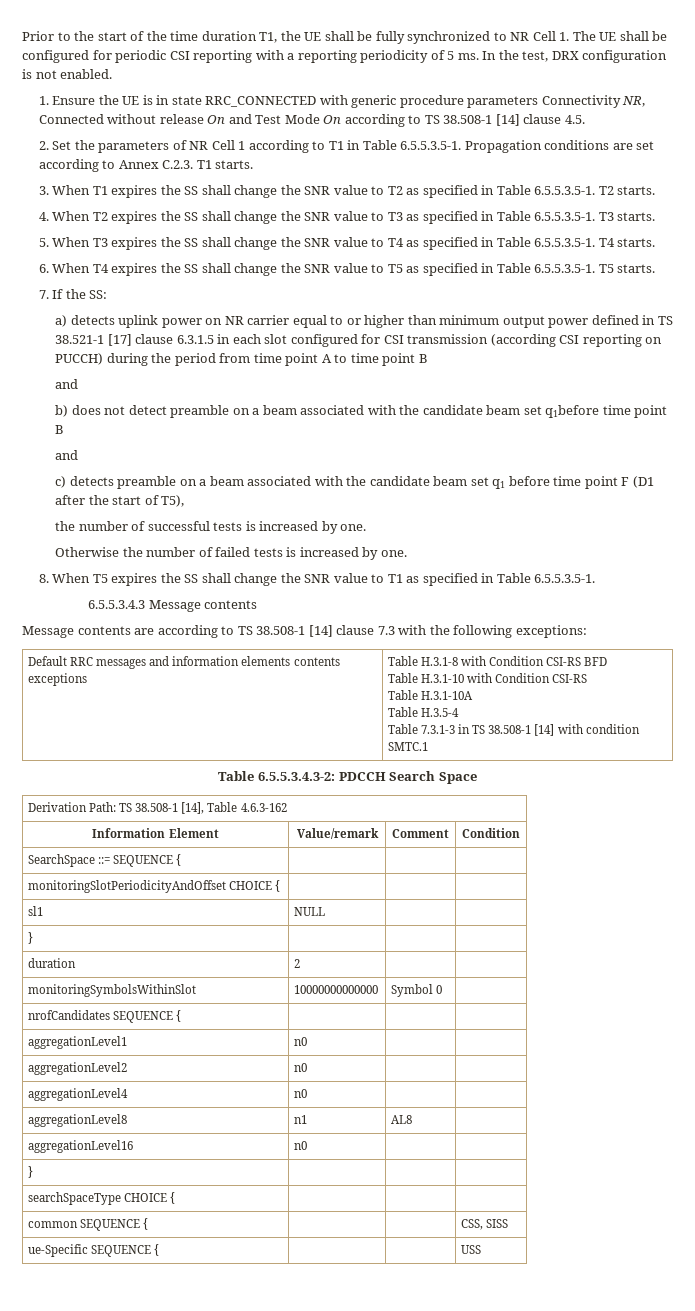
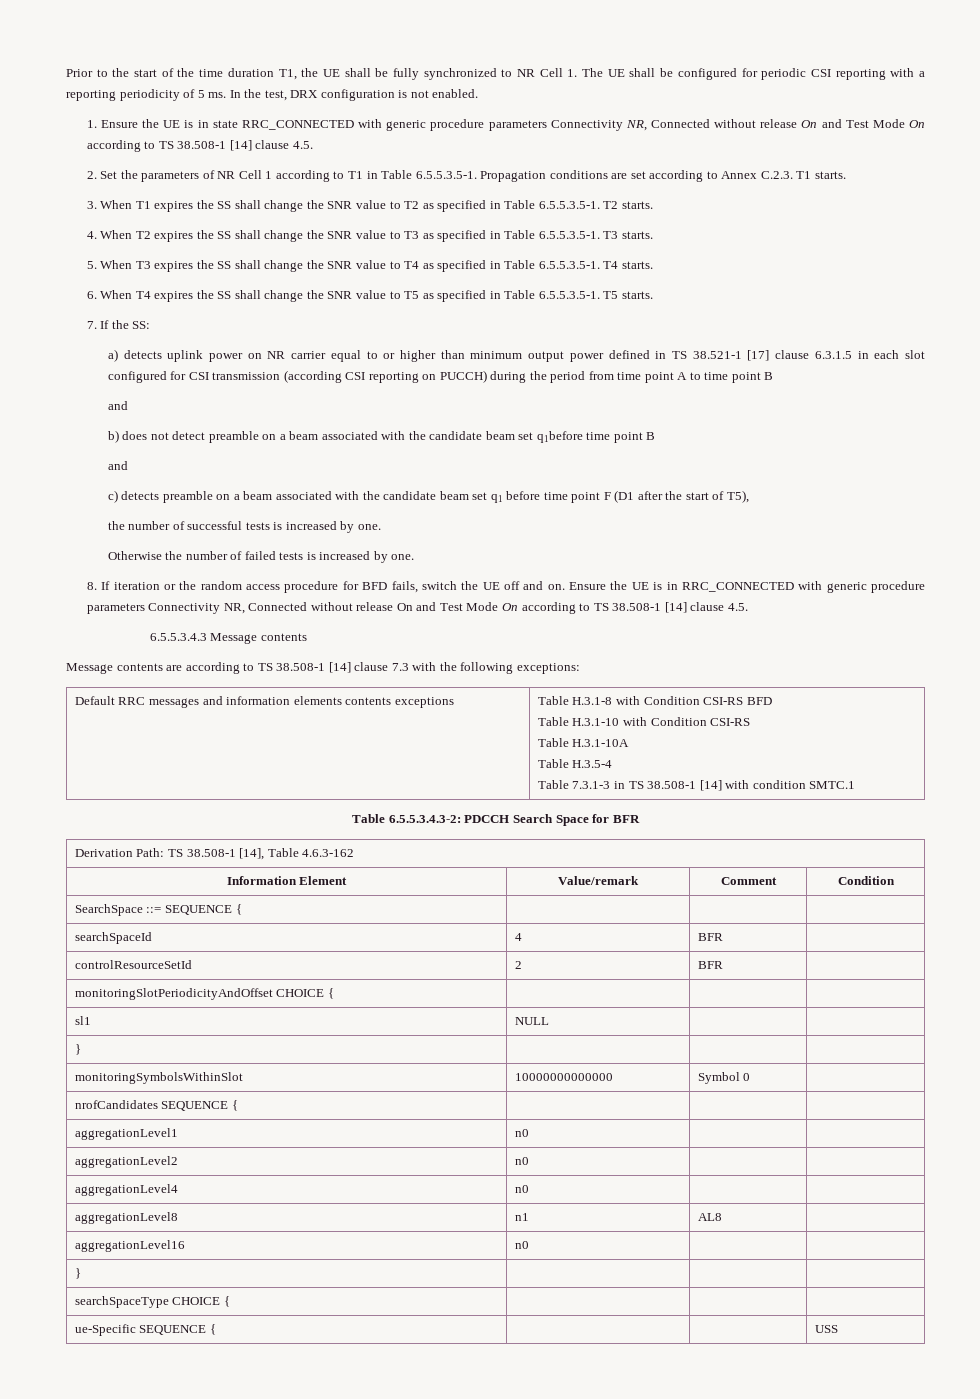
[52,573,596,586] When T5 expires the SS shall change the SNR value to T1 as specified in Table 6.5.5.3.5-1. -> [101,581,925,593] [86,602,748,614] If iteration or the random access procedure for BFD fails, switch the UE off and on. Ensure the UE is in RRC_CONNECTED with generic procedure parameters Connectivity NR, Connected without release On and Test Mode On according to TS 38.508-1 [14] clause 4.5.
(477, 778) none -> [592,814,640,823] for BFR
(182, 860) none -> [74,932,152,944] [514,933,522,941] [697,933,723,941] [74,960,192,969] [514,961,522,969] [697,961,723,969] // searchSpaceId | 4 | BFR | // controlResourceSetId | 2 | BFR |
[27,958,76,968] [293,959,300,968] // duration | 2 | | -> (81, 1049) none
[27,1218,149,1231] [460,1219,509,1230] // common SEQUENCE { | | | CSS, SISS -> (230, 1301) none

